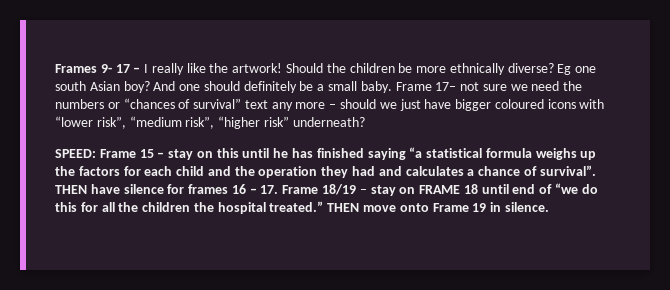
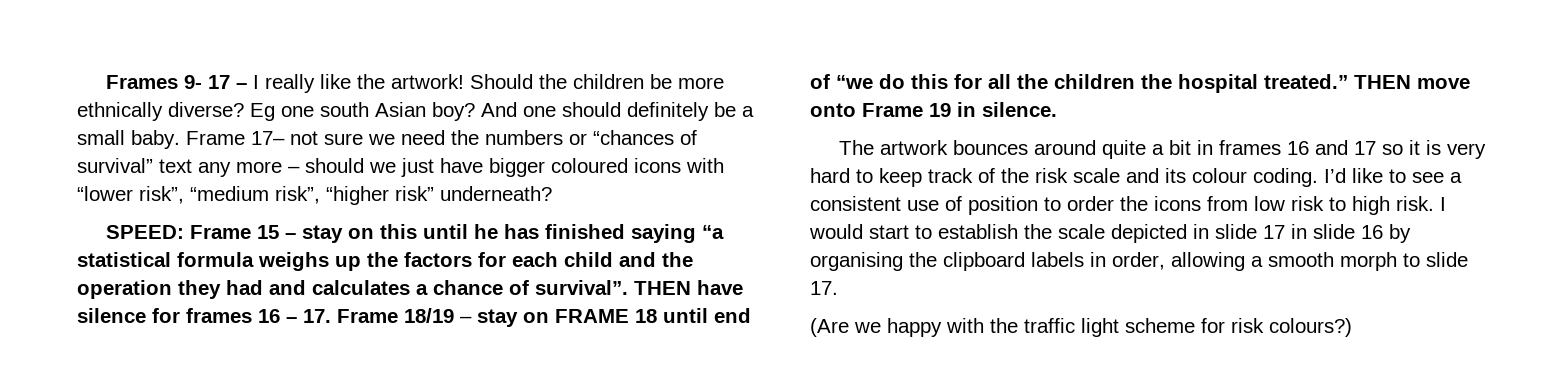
(549, 207) none -> [839,140,1487,159] [810,168,1462,187] [810,196,1446,215] [809,224,1411,243] [810,252,1468,271] [810,281,838,295] [810,318,1352,337] // The artwork bounces around quite a bit in frames 16 and 17 so it is very hard to keep track of the risk scale and its colour coding. I’d like to see a consistent use of position to order the icons from low risk to high risk. I would start to establish the scale depicted in slide 17 in slide 16 by organising the clipboard labels in order, allowing a smooth morph to slide 17. // (Are we happy with the traffic light scheme for risk colours?)

